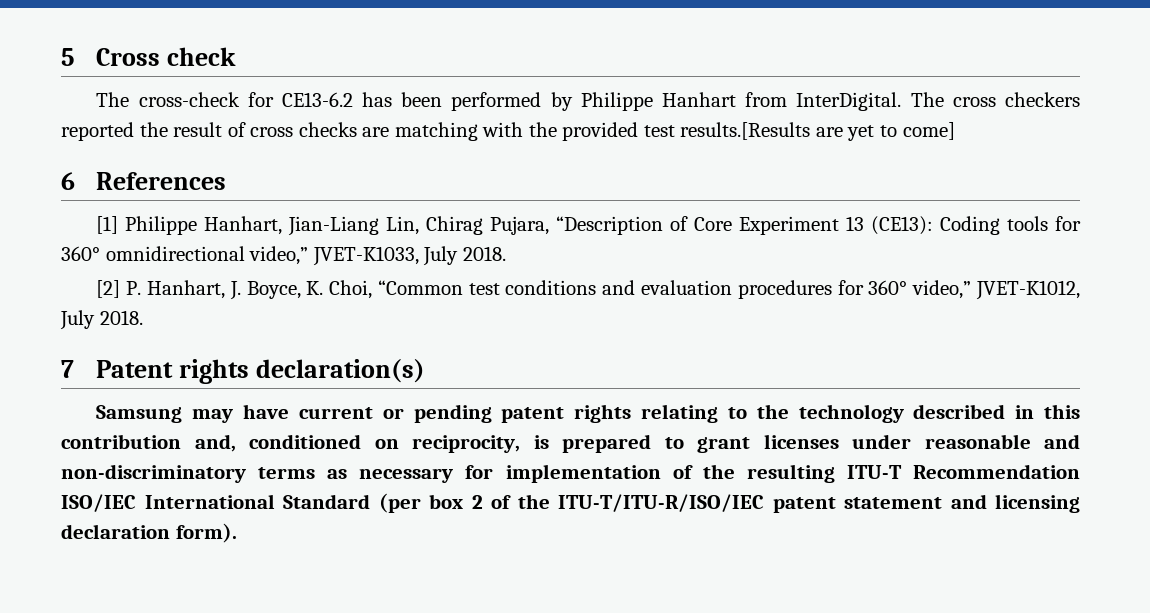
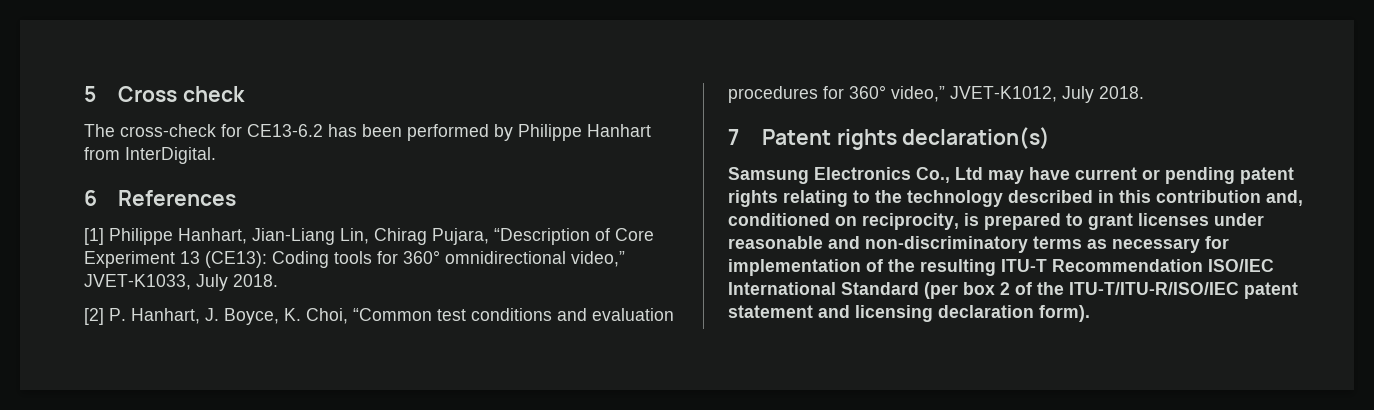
[910,92,1080,107] [61,122,955,141] The cross checkers reported the result of cross checks are matching with the provided test results.[Results are yet to come] -> (216, 155) none
(183, 414) none -> [814,167,983,183] Electronics Co., Ltd

